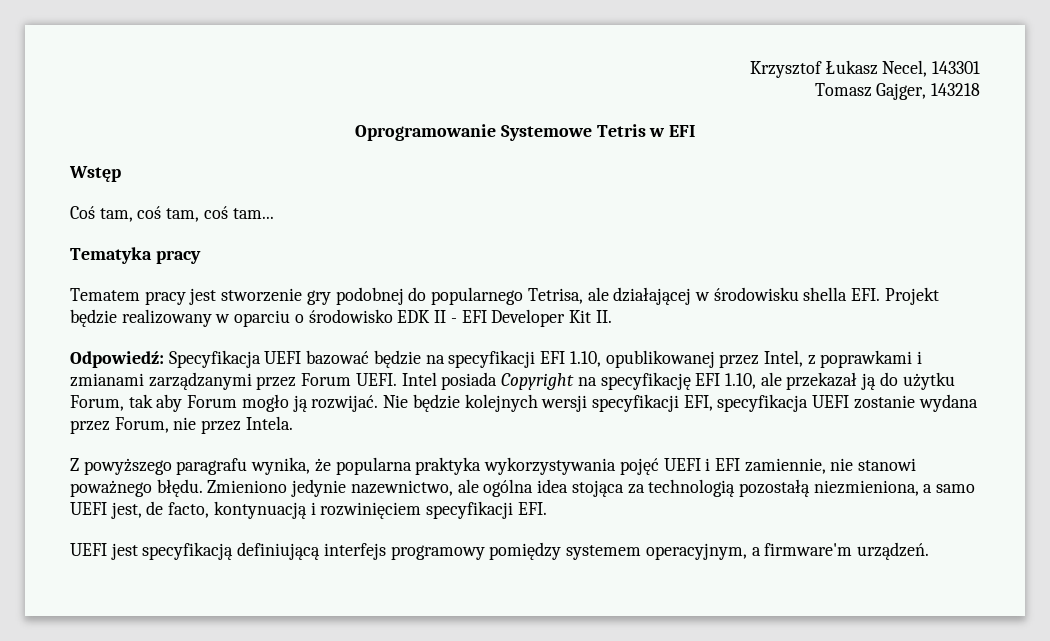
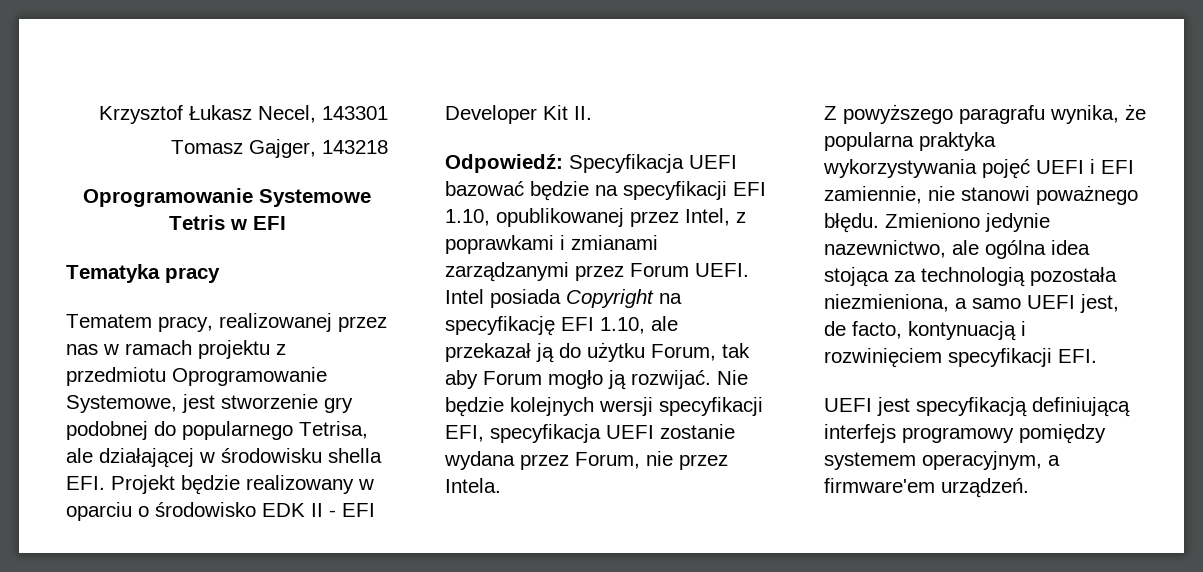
[69,166,121,182] [70,206,274,222] [70,247,201,264] [70,288,186,305] Wstęp // Coś tam, coś tam, coś tam... // Tematyka pracy // Tematem pracy -> [66,264,220,283] [66,313,387,332] [66,340,286,359] [66,367,327,386] [66,395,177,413] Tematyka pracy // Tematem pracy, realizowanej przez nas w ramach projektu z przedmiotu Oprogramowanie Systemowe,
[738,479,810,497] pozostałą -> [1030,267,1117,286] pozostała
[764,543,853,556] firmware'm -> [824,478,935,493] firmware'em

